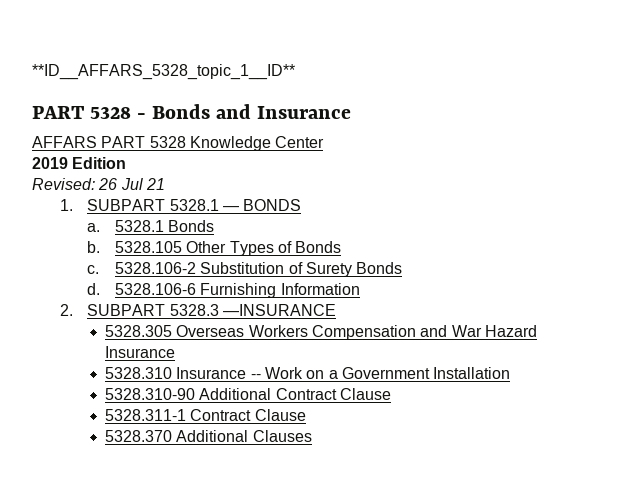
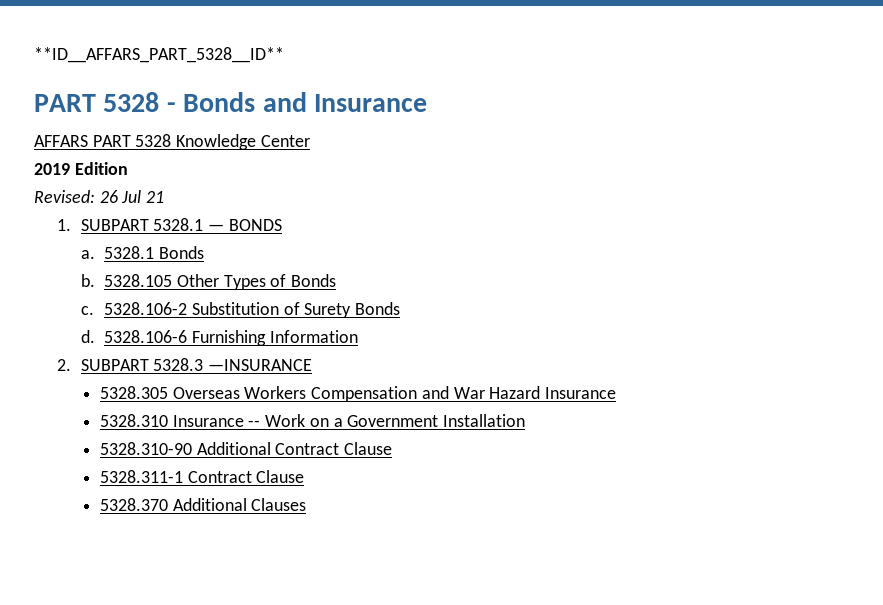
[32,64,295,80] **ID__AFFARS_5328_topic_1__ID** -> [34,47,284,63] **ID__AFFARS_PART_5328__ID**

